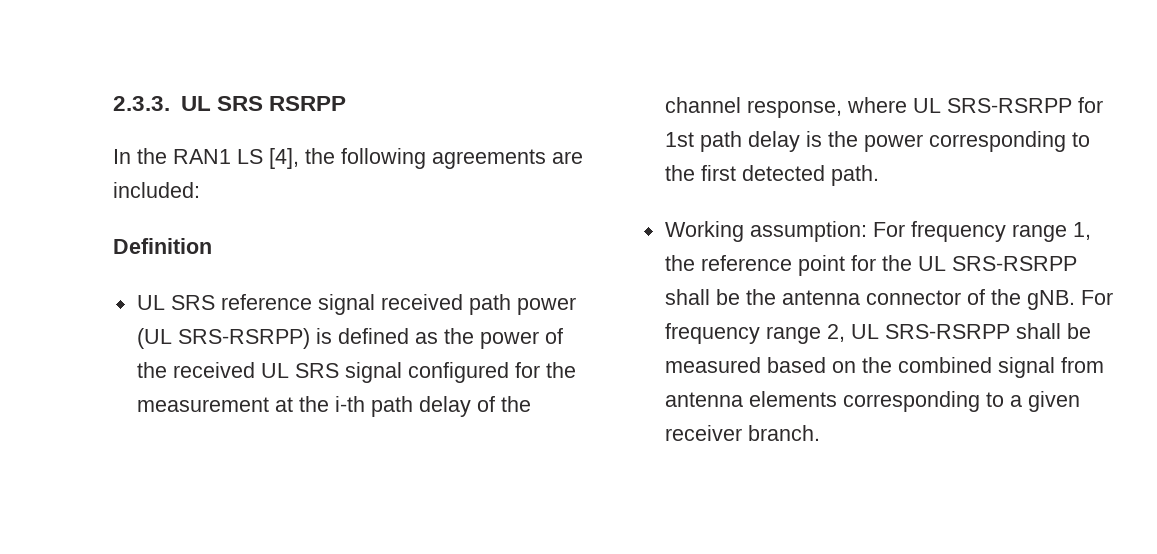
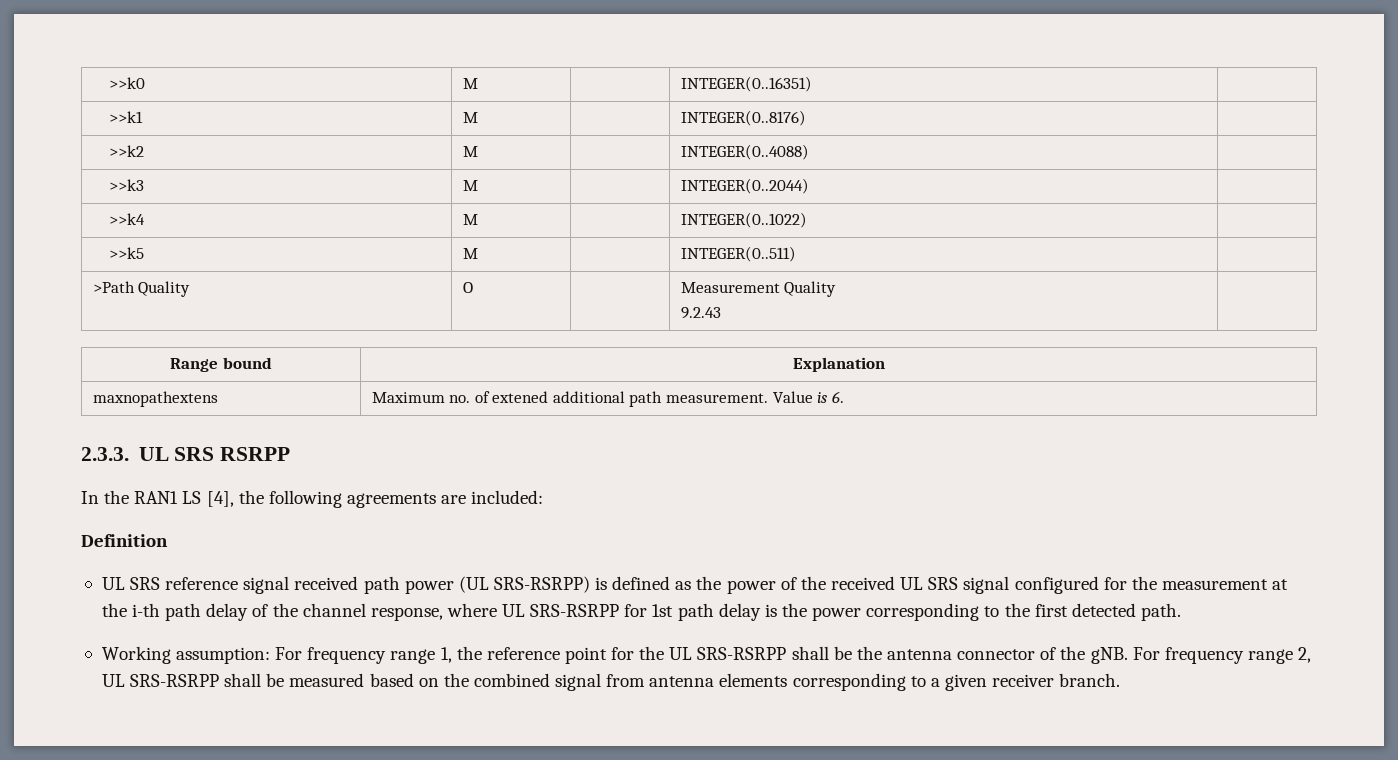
(113, 103) none -> [108,77,145,89] [462,78,478,89] [680,76,812,92] [108,111,143,123] [462,112,478,123] [680,110,806,126] [108,145,144,157] [462,146,478,157] [680,144,809,160] [108,179,144,191] [462,180,478,191] [680,178,809,194] [108,213,145,225] [462,214,478,225] [680,212,807,228] [108,247,144,259] [462,248,478,259] [680,246,796,262] [92,281,191,297] [462,282,473,293] [680,281,837,297] [680,307,721,319] [170,357,272,372] [792,357,885,372] [92,391,218,407] [371,391,844,407] >>k0 | M | | INTEGER(0..16351) | // >>k1 | M | | INTEGER(0..8176) | // >>k2 | M | | INTEGER(0..4088) | // >>k3 | M | | INTEGER(0..2044) | // >>k4 | M | | INTEGER(0..1022) | // >>k5 | M | | INTEGER(0..511) | // >Path Quality | O | | Measurement Quality // 9.2.43 | // Range bound | Explanation // maxnopathextens | Maximum no. of extened additional path measurement. Value is 6. //

